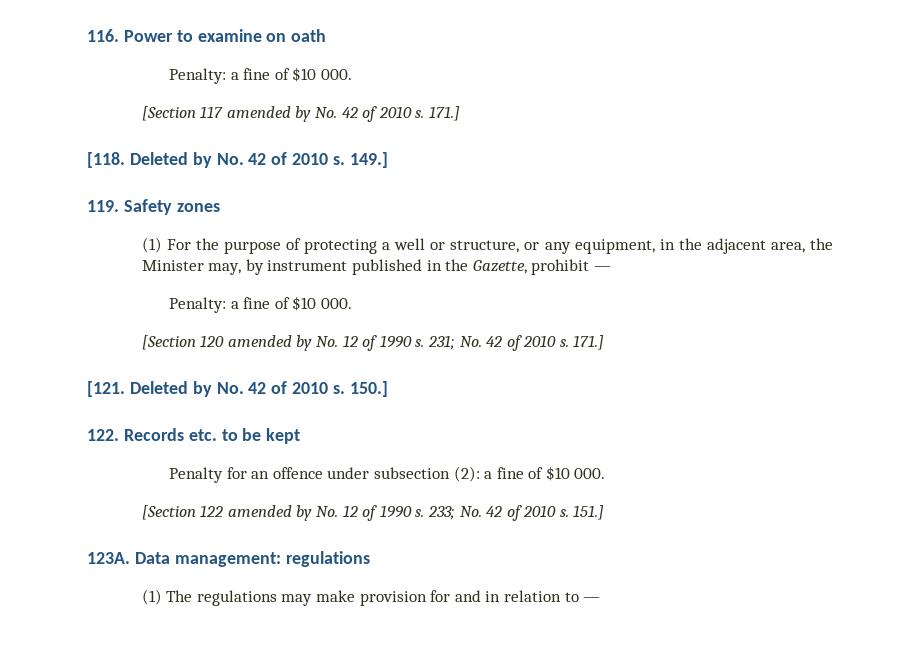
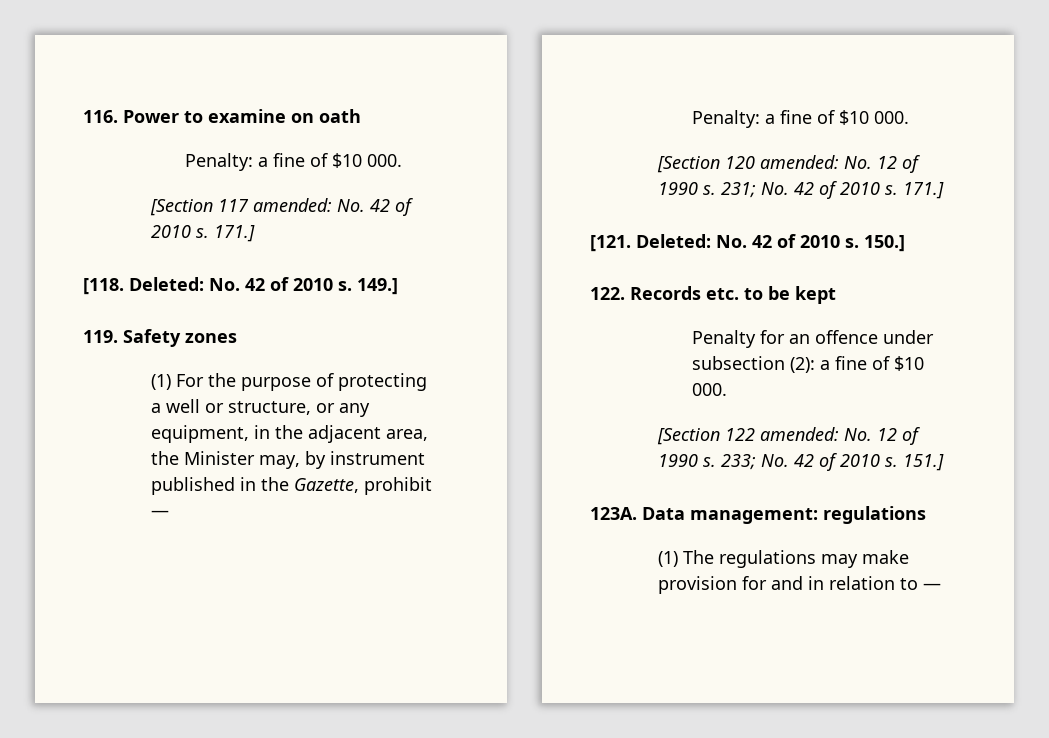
[226,106,312,122] amended by -> [253,198,333,212] amended:
[129,152,212,168] Deleted by -> [129,277,204,291] Deleted:
[227,335,313,351] amended by -> [760,155,840,169] amended:
[129,381,212,397] Deleted by -> [636,234,711,248] Deleted:
[227,505,313,521] amended by -> [760,427,840,441] amended:

